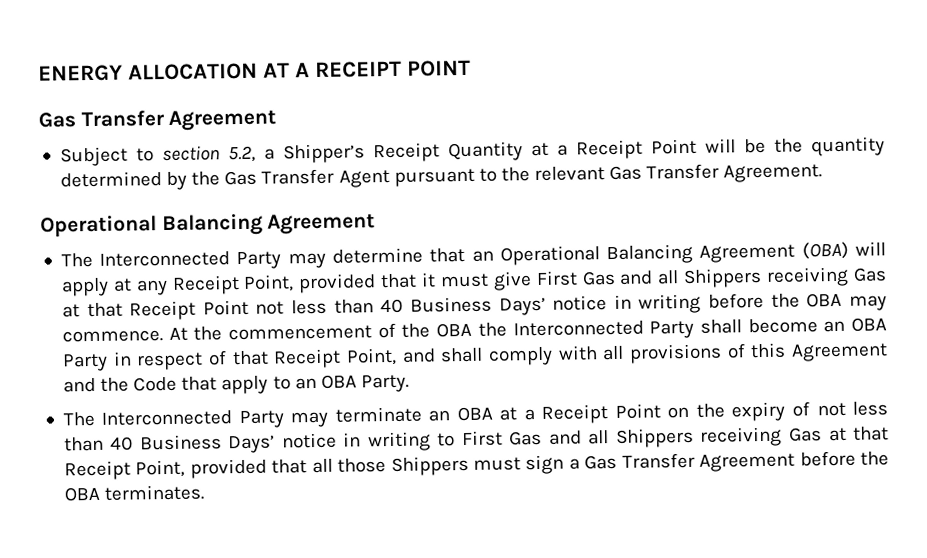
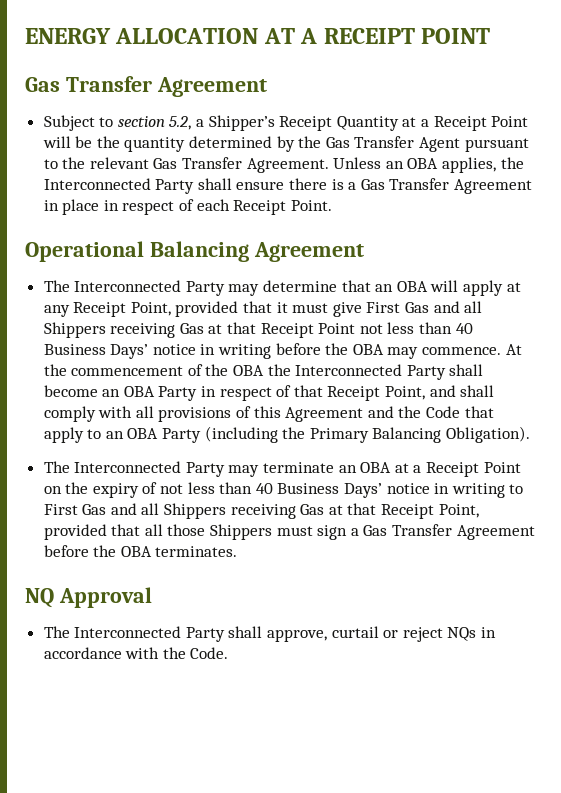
(823, 173) none -> [333,157,524,173] [43,178,533,194] [43,199,332,215] Unless an OBA applies, the Interconnected Party shall ensure there is a Gas Transfer Agreement in place in respect of each Receipt Point.
[499,241,849,266] Operational Balancing Agreement (OBA) -> [396,281,428,292] OBA
[360,374,409,393] Party. -> [162,426,531,443] Party (including the Primary Balancing Obligation).
(205, 492) none -> [25,587,152,608] [43,626,497,642] [43,647,229,659] // NQ Approval // The Interconnected Party shall approve, curtail or reject NQs in accordance with the Code.

